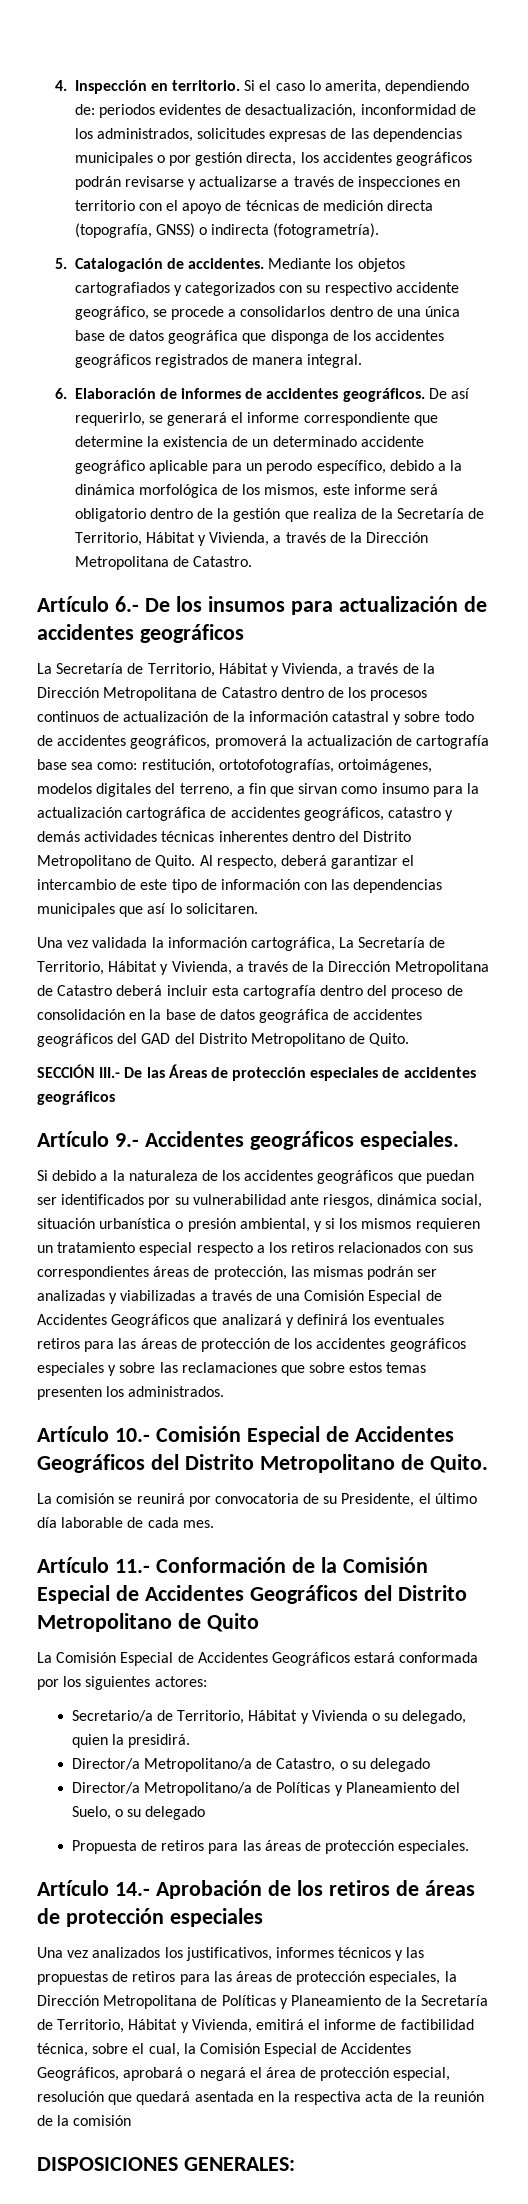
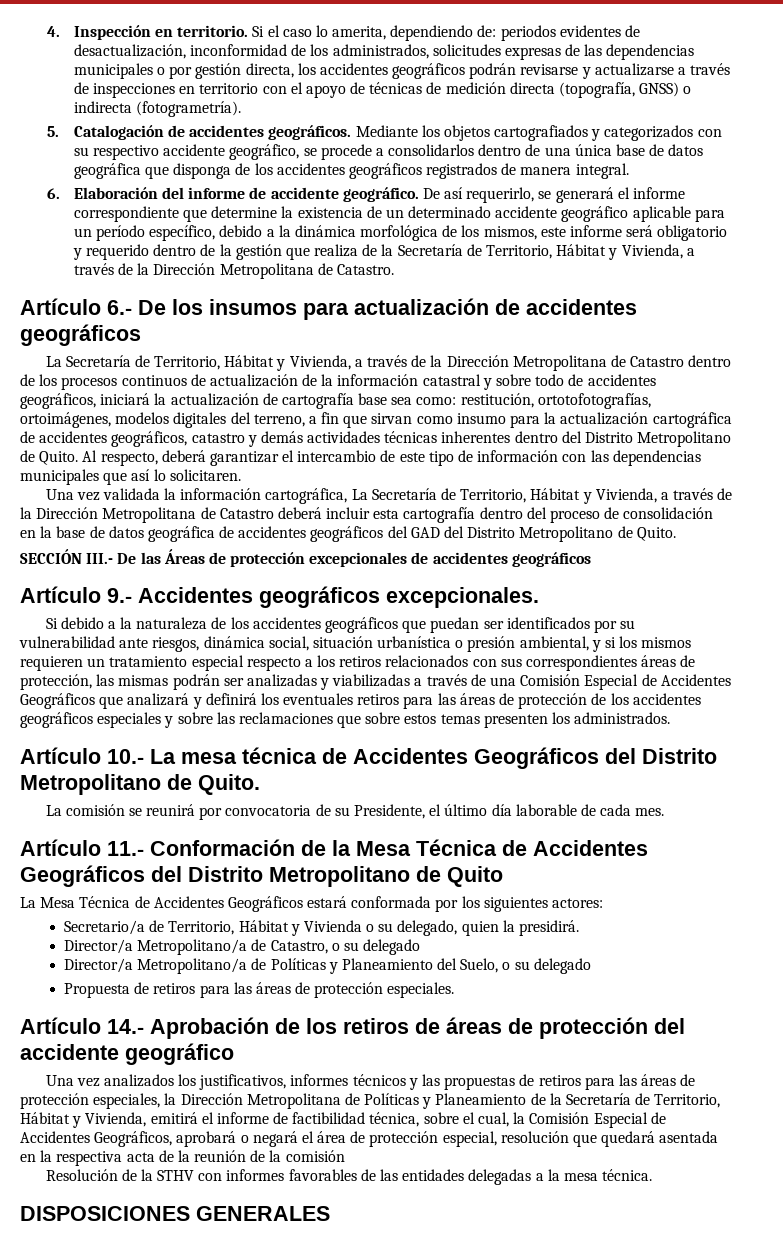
[187,258,264,269] accidentes. -> [189,125,352,140] accidentes geográficos.
[159,388,425,402] de informes de accidentes geográficos. -> [161,187,419,202] del informe de accidente geográfico.
[266,460,313,474] perodo -> [95,225,145,241] período
(146, 515) none -> [72,244,149,260] y requerido
[214,735,287,749] promoverá -> [100,393,151,405] iniciará
[310,1067,379,1081] especiales -> [309,552,408,567] excepcionales
[359,1131,459,1150] especiales. -> [386,587,539,608] excepcionales.
[155,1426,320,1445] Comisión Especial -> [150,747,317,764] La mesa técnica
[342,1557,428,1573] [37,1585,110,1604] Comisión Especial -> [356,839,497,856] Mesa Técnica
[56,1652,174,1666] Comisión Especial -> [40,896,131,908] Mesa Técnica
[169,1908,263,1927] especiales -> [654,1018,685,1034] [20,1043,234,1065] del accidente geográfico
(132, 2120) none -> [45,1169,653,1185] // Resolución de la STHV con informes favorables de las entidades delegadas a la mesa técnica.
[183,2157,295,2171] GENERALES: -> [196,1206,330,1221] GENERALES

